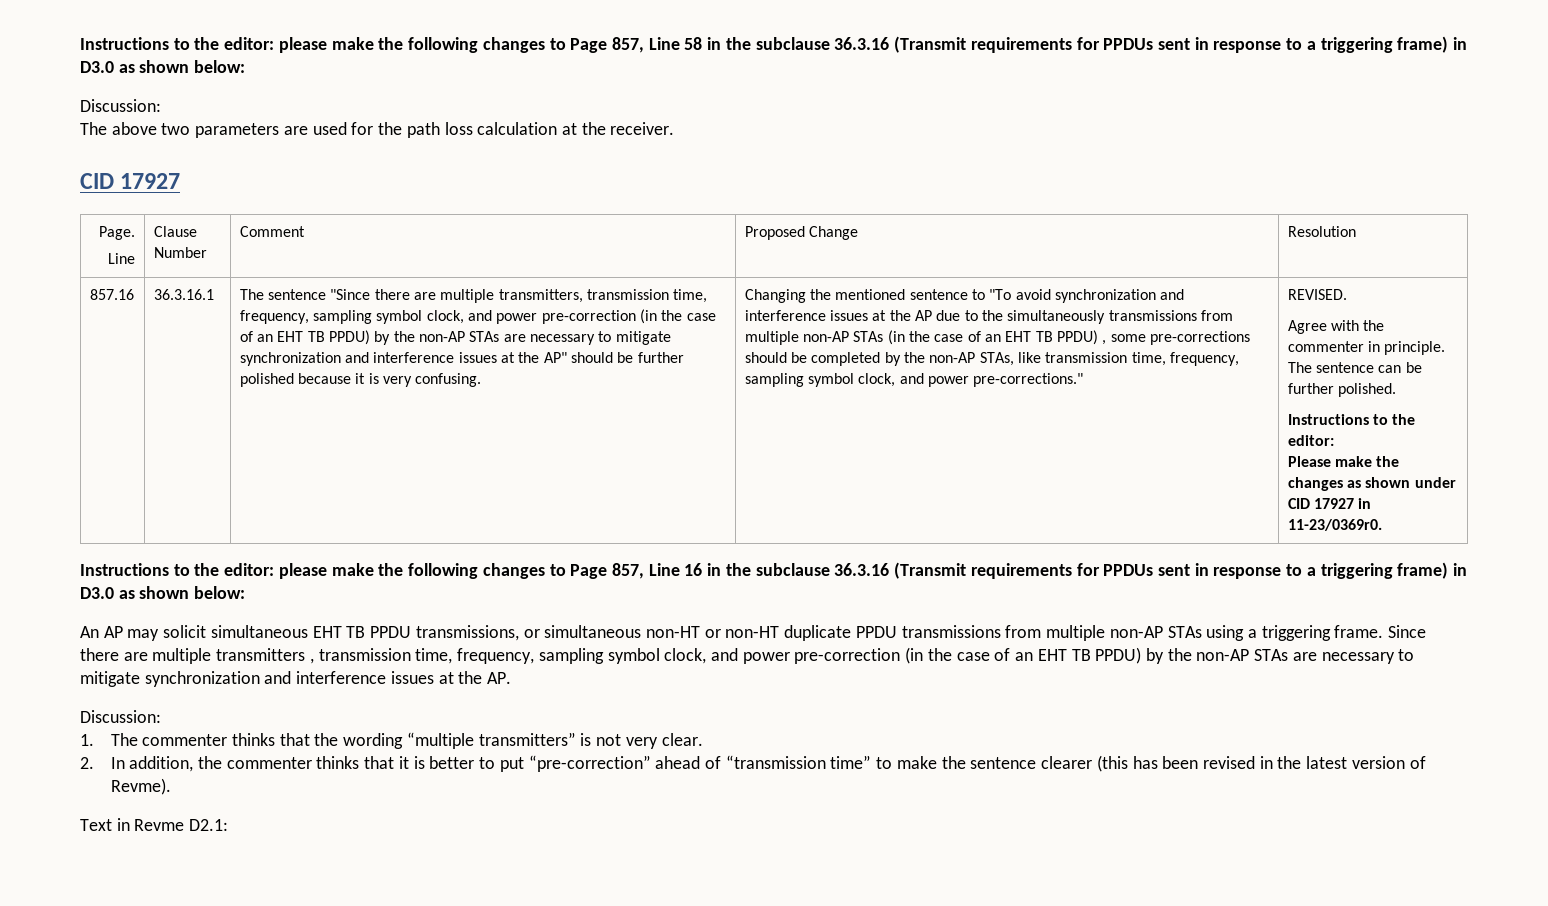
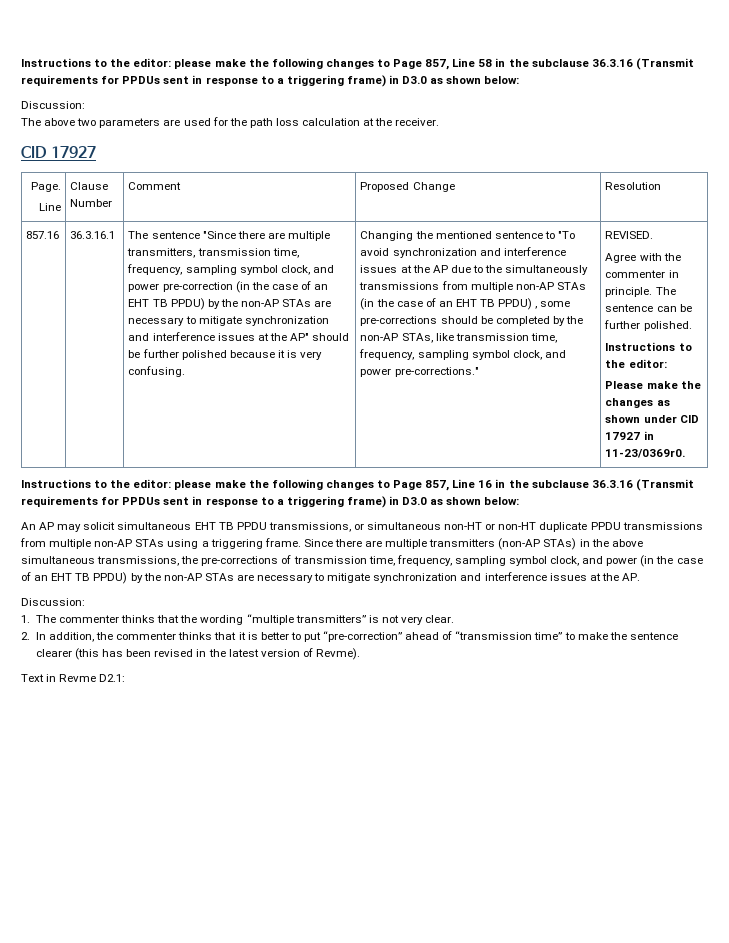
[309,648,901,664] , transmission time, frequency, sampling symbol clock, and power pre-correction -> [498,538,643,550] [21,555,638,566] (non-AP STAs) in the above simultaneous transmissions, the pre-corrections of transmission time, frequency, sampling symbol clock, and power

